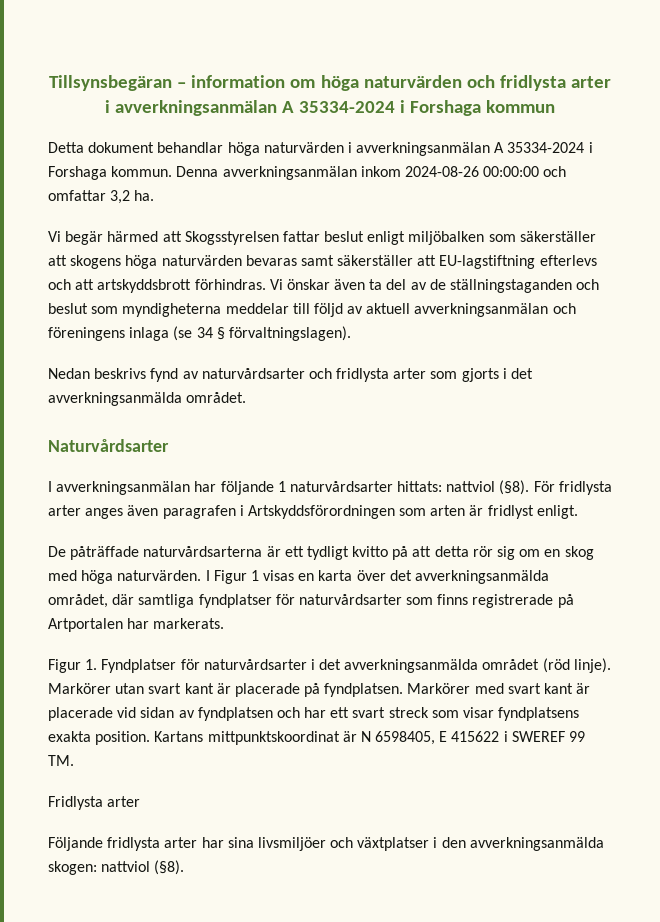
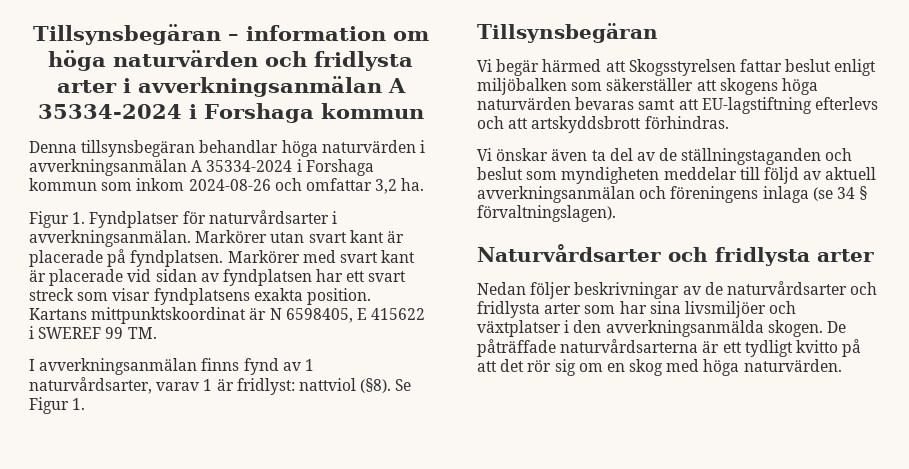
[48,142,155,153] Detta dokument -> [29,140,196,157] Denna tillsynsbegäran
[111,166,357,180] kommun. Denna avverkningsanmälan -> [29,178,133,191] kommun som
[483,166,540,177] 00:00:00 -> (271, 185) none
[48,231,596,245] [48,255,597,269] [48,279,600,293] [48,303,576,317] [48,326,351,341] [48,368,534,382] [48,392,247,406] [48,439,169,452] [48,480,612,495] [48,505,578,519] [48,546,594,560] [48,570,550,584] [48,594,574,608] [48,618,225,632] // Vi begär härmed att Skogsstyrelsen fattar beslut enligt miljöbalken som säkerställer att skogens höga naturvärden bevaras samt säkerställer att EU-lagstiftning efterlevs och att artskyddsbrott förhindras. Vi önskar även ta del av de ställningstaganden och beslut som myndigheterna meddelar till följd av aktuell avverkningsanmälan och föreningens inlaga (se 34 § förvaltningslagen). // Nedan beskrivs fynd av naturvårdsarter och fridlysta arter som gjorts i det avverkningsanmälda området. // Naturvårdsarter // I avverkningsanmälan har följande 1 naturvårdsarter hittats: nattviol (§8). För fridlysta arter anges även paragrafen i Artskyddsförordningen som arten är fridlyst enligt. // De påträffade naturvårdsarterna är ett tydligt kvitto på att detta rör sig om en skog med höga naturvärden. I Figur 1 visas en karta över det avverkningsanmälda området, där samtliga fyndplatser för naturvårdsarter som finns registrerade på Artportalen har markerats. -> (425, 184) none
[319,658,611,673] det avverkningsanmälda området (röd linje). -> [29,230,191,247] avverkningsanmälan.
[276,707,300,718] och -> (312, 277) none
[48,796,141,810] [48,837,198,851] Fridlysta arter // Följande fridlysta arter -> [29,358,314,375] [29,377,412,395] [29,397,86,414] [477,23,658,43] [477,59,877,76] [477,78,818,95] [477,97,878,114] [477,116,729,133] [477,148,853,165] [477,167,877,184] [477,186,868,203] [477,205,616,222] [477,244,874,266] [477,281,878,299] [477,301,616,318] I avverkningsanmälan finns fynd av 1 naturvårdsarter, varav 1 är fridlyst: nattviol (§8). Se Figur 1. // Tillsynsbegäran // Vi begär härmed att Skogsstyrelsen fattar beslut enligt miljöbalken som säkerställer att skogens höga naturvärden bevaras samt att EU-lagstiftning efterlevs och att artskyddsbrott förhindras. // Vi önskar även ta del av de ställningstaganden och beslut som myndigheten meddelar till följd av aktuell avverkningsanmälan och föreningens inlaga (se 34 § förvaltningslagen). // Naturvårdsarter och fridlysta arter // Nedan följer beskrivningar av de naturvårdsarter och fridlysta arter som
[48,860,185,875] skogen: nattviol (§8). -> [767,320,846,337] [477,339,862,357] [477,359,842,376] skogen. De påträffade naturvårdsarterna är ett tydligt kvitto på att det rör sig om en skog med höga naturvärden.

